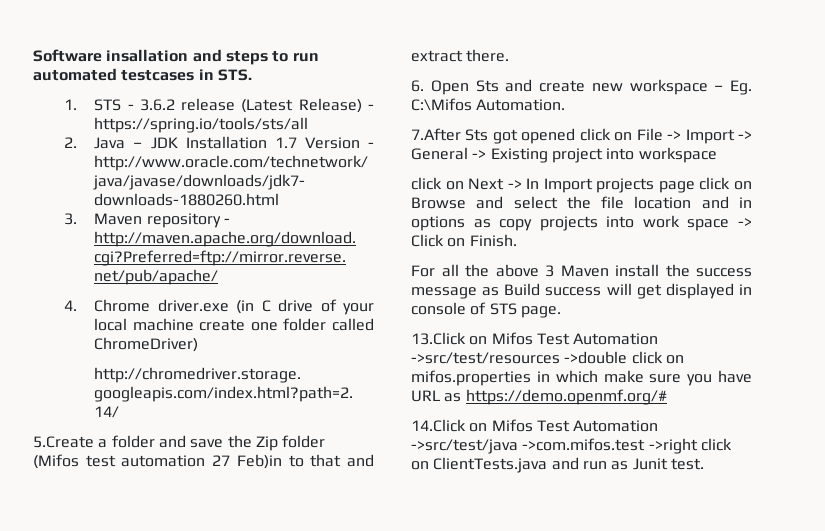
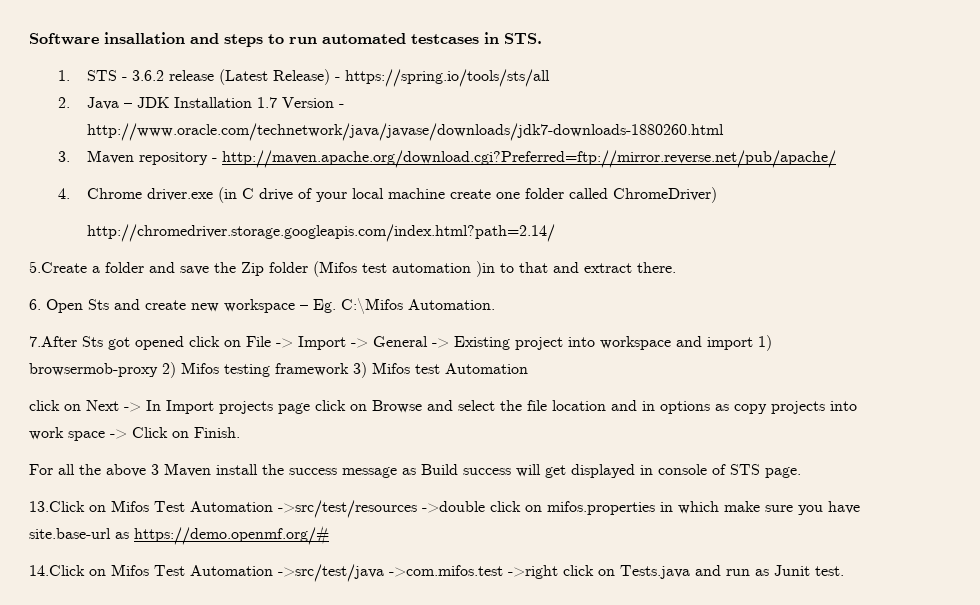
[212,454,282,469] 27 Feb)in -> [476,261,495,277] )in
(717, 155) none -> [676,335,772,351] [29,362,528,378] and import 1) browsermob-proxy 2) Mifos testing framework 3) Mifos test Automation
[411,390,440,402] URL -> [29,528,111,539] site.base-url
[433,457,548,473] ClientTests.java -> [620,565,690,579] Tests.java

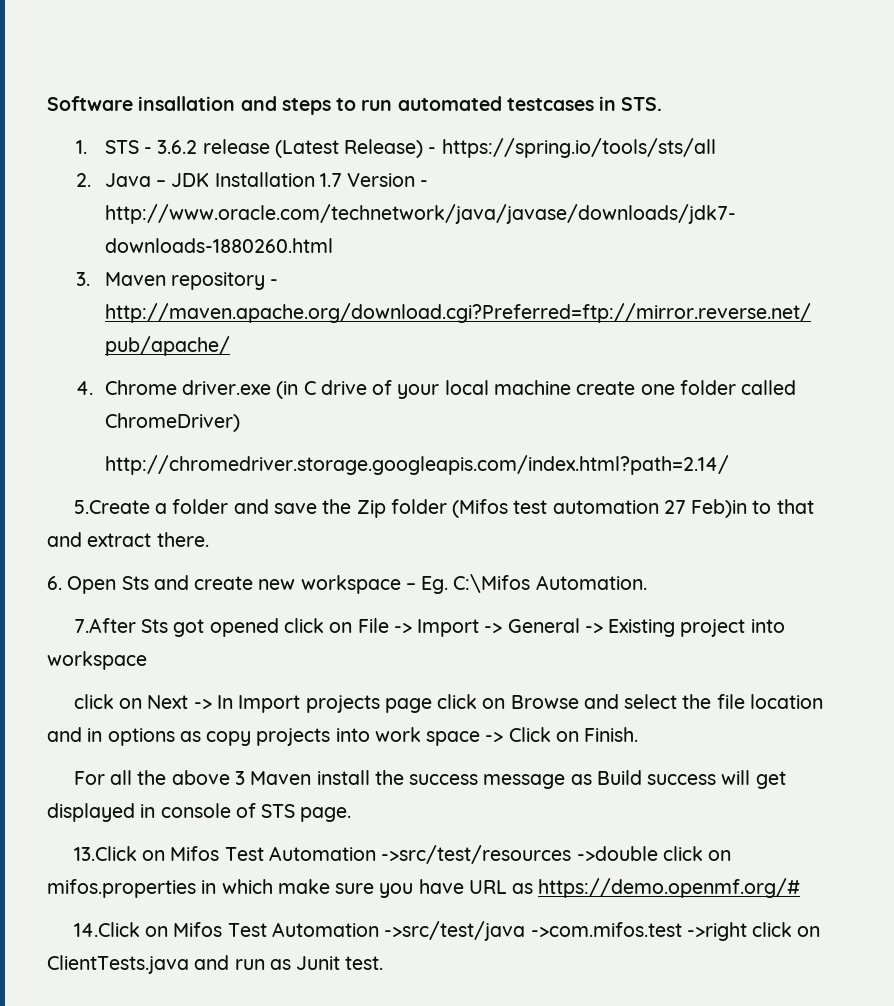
[476,261,495,277] )in -> [663,499,748,518] 27 Feb)in
[676,335,772,351] [29,362,528,378] and import 1) browsermob-proxy 2) Mifos testing framework 3) Mifos test Automation -> (147, 660) none
[29,528,111,539] site.base-url -> [468,880,507,894] URL
[620,565,690,579] Tests.java -> [47,955,189,974] ClientTests.java

